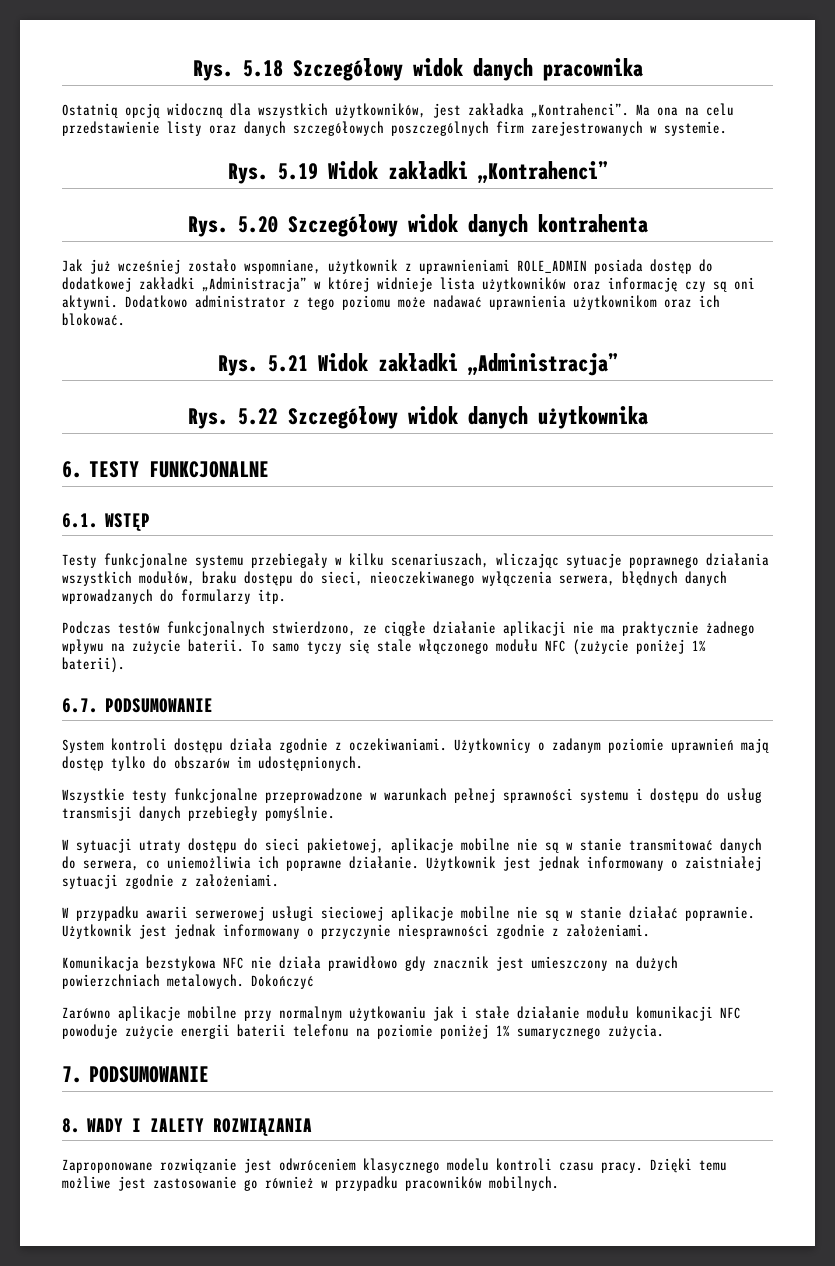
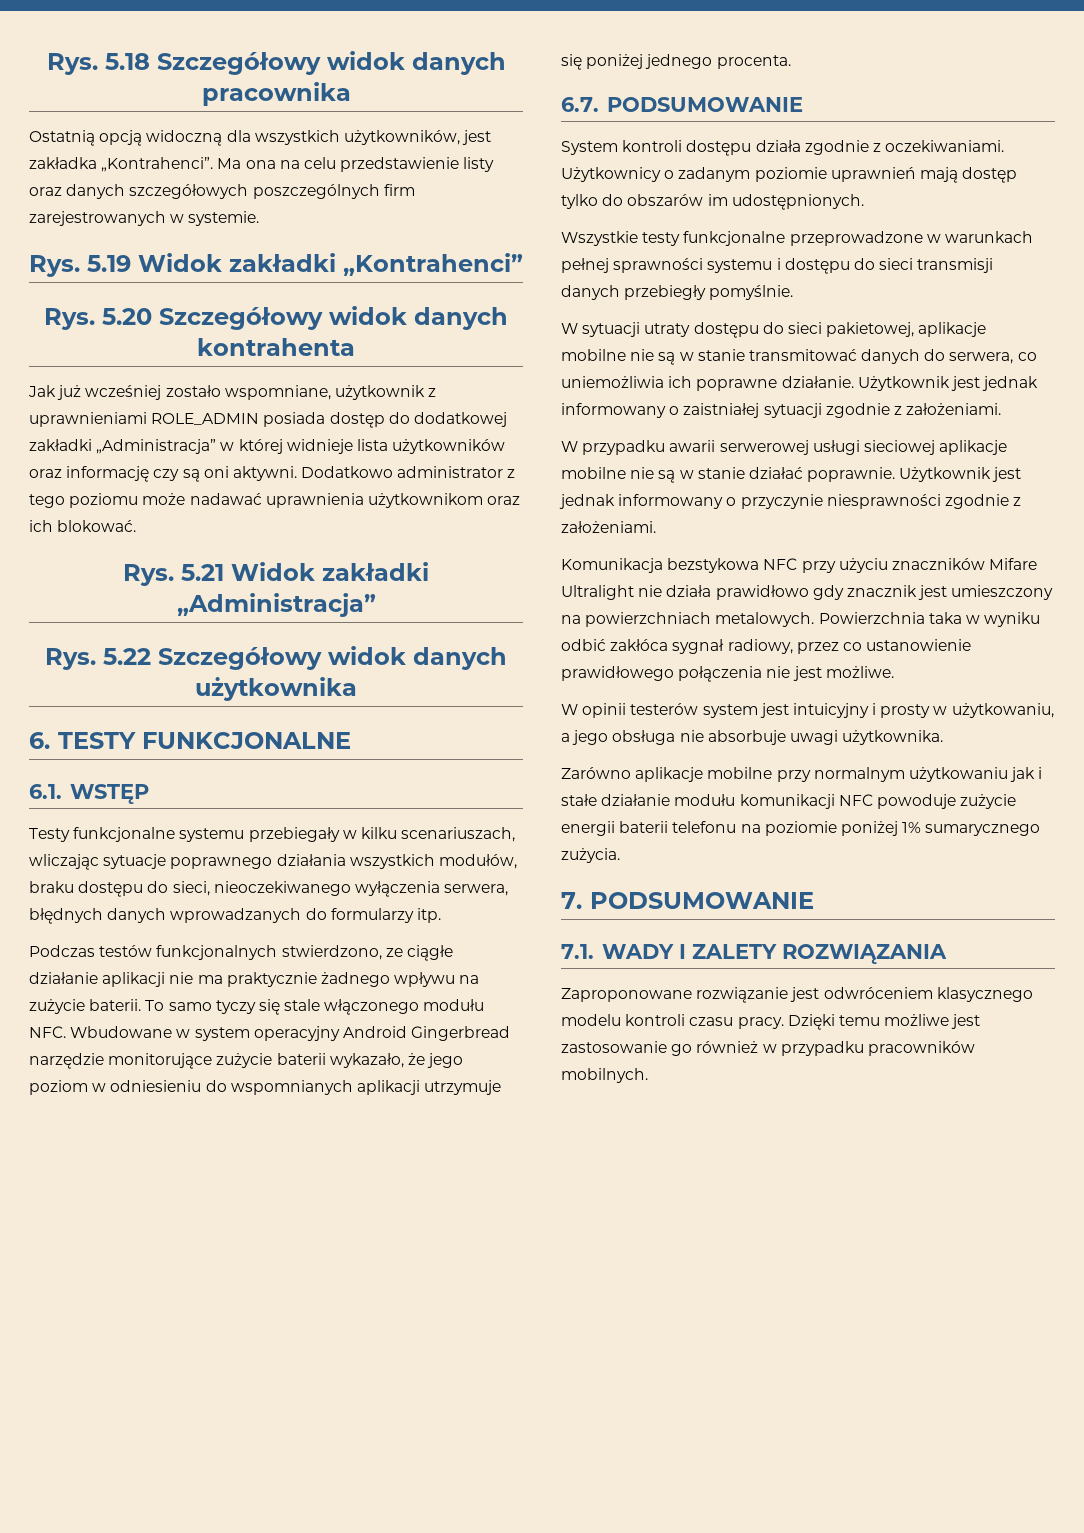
[545,639,706,655] [62,657,125,673] NFC (zużycie poniżej 1% baterii). -> [29,1026,511,1041] [29,1053,464,1069] [29,1080,502,1095] [561,54,791,70] NFC. Wbudowane w system operacyjny Android Gingerbread narzędzie monitorujące zużycie baterii wykazało, że jego poziom w odniesieniu do wspomnianych aplikacji utrzymuje się poniżej jednego procenta.
[727,788,762,803] usług -> [879,258,914,270] sieci
(244, 963) none -> [801,558,1038,573] [561,585,634,600] przy użyciu znaczników Mifare Ultralight
[636,956,678,971] dużych -> (581, 619) none
[251,974,314,989] Dokończyć -> [818,612,1041,627] [561,639,972,654] [561,666,894,682] [561,703,1054,718] [561,730,944,745] Powierzchnia taka w wyniku odbić zakłóca sygnał radiowy, przez co ustanowienie prawidłowego połączenia nie jest możliwe. // W opinii testerów system jest intuicyjny i prosty w użytkowaniu, a jego obsługa nie absorbuje uwagi użytkownika.
[62,1118,80,1133] 8. -> [561,944,594,959] 7.1.

